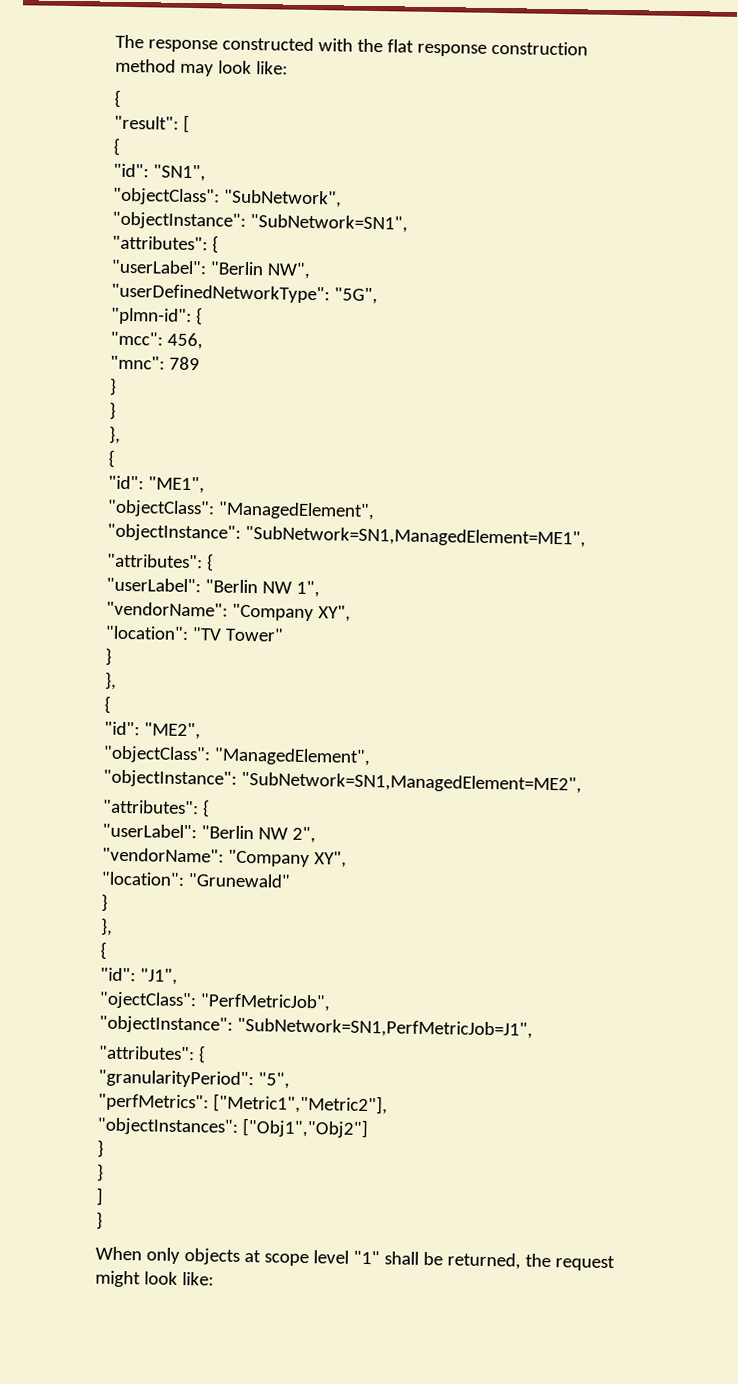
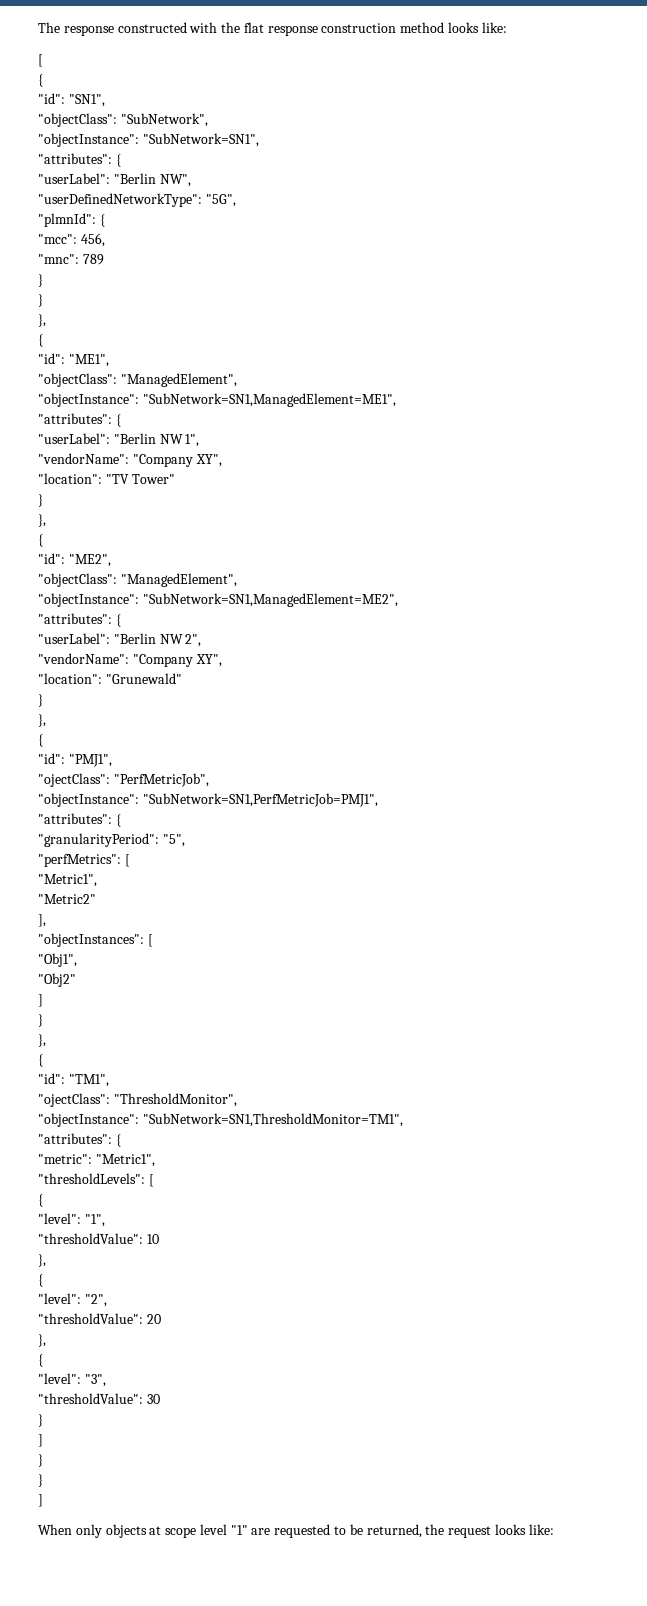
[179,60,252,77] may look -> [448,22,480,33] looks
[114,89,121,108] [114,115,179,130] { // "result": -> (507, 27) none
[111,307,192,326] "plmn-id": -> [38,213,96,227] "plmnId":
[139,968,178,985] "J1", -> [68,754,112,767] "PMJ1",
[236,1017,533,1039] "SubNetwork=SN1,PerfMetricJob=J1", -> [142,793,378,807] "SubNetwork=SN1,PerfMetricJob=PMJ1",
[212,1093,388,1115] [97,1117,368,1139] ["Metric1","Metric2"], // "objectInstances": ["Obj1","Obj2"] -> [124,854,130,867] [38,874,97,887] [38,894,96,904] [38,914,46,927] [38,933,153,947] [38,953,77,967] [38,973,76,987] [38,994,43,1007] [38,1014,43,1027] [38,1034,46,1047] [38,1054,43,1067] [38,1073,109,1087] [38,1093,237,1107] [38,1113,403,1127] [38,1133,121,1147] [38,1154,155,1167] [38,1173,154,1187] [38,1194,43,1207] [38,1213,105,1227] [38,1233,159,1244] [38,1254,46,1267] [38,1274,43,1287] [38,1293,107,1307] [38,1313,161,1324] [38,1334,46,1347] [38,1354,43,1367] [38,1373,106,1387] [38,1393,160,1404] [38,1414,43,1427] [38,1434,43,1447] [ // "Metric1", // "Metric2" // ], // "objectInstances": [ // "Obj1", // "Obj2" // ] // } // }, // { // "id": "TM1", // "ojectClass": "ThresholdMonitor", // "objectInstance": "SubNetwork=SN1,ThresholdMonitor=TM1", // "attributes": { // "metric": "Metric1", // "thresholdLevels": [ // { // "level": "1", // "thresholdValue": 10 // }, // { // "level": "2", // "thresholdValue": 20 // }, // { // "level": "3", // "thresholdValue": 30 // } // ]
[96,1211,103,1230] // } -> (43, 1500) none
[383,1251,419,1265] shall -> [251,1524,347,1538] are requested to
[95,1270,178,1288] might look -> [494,1524,526,1535] looks

